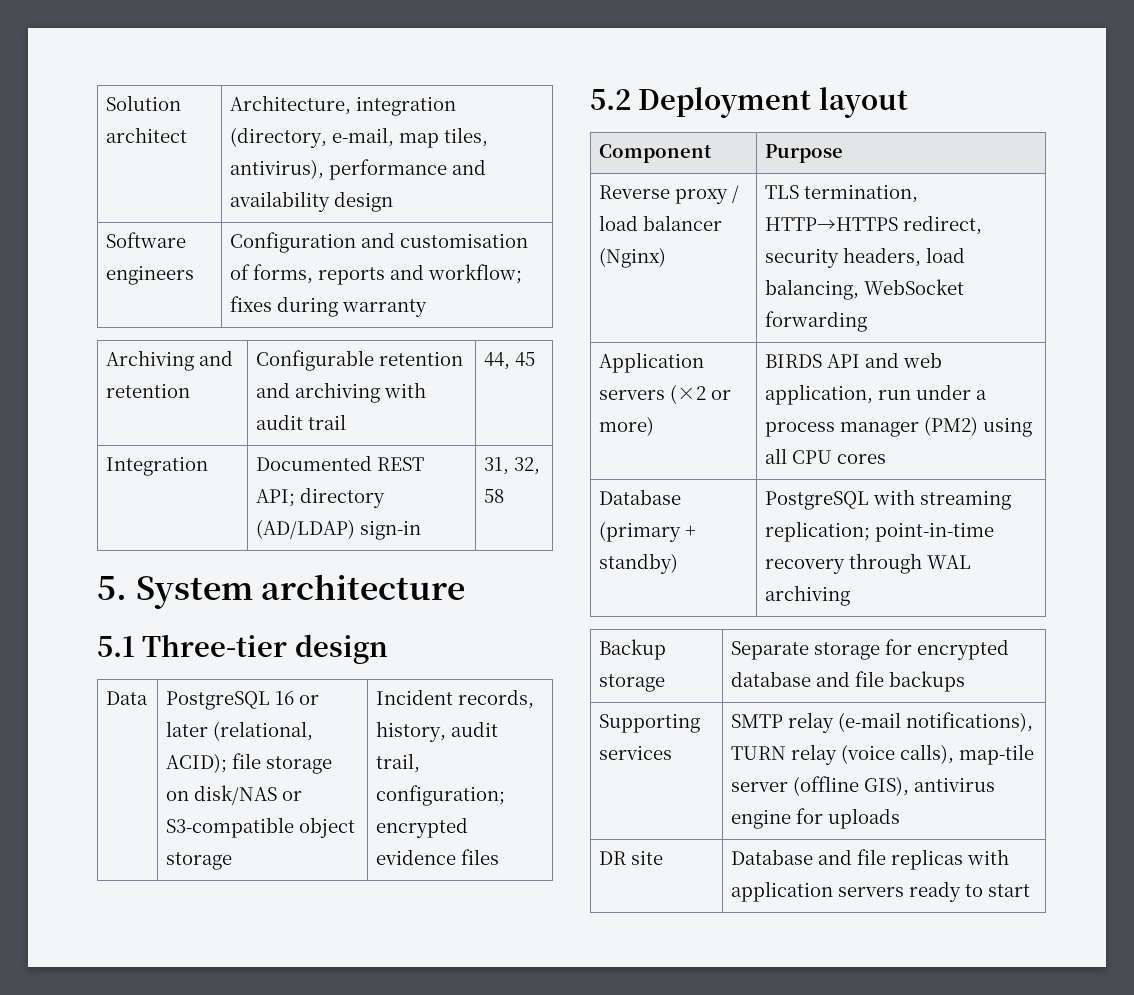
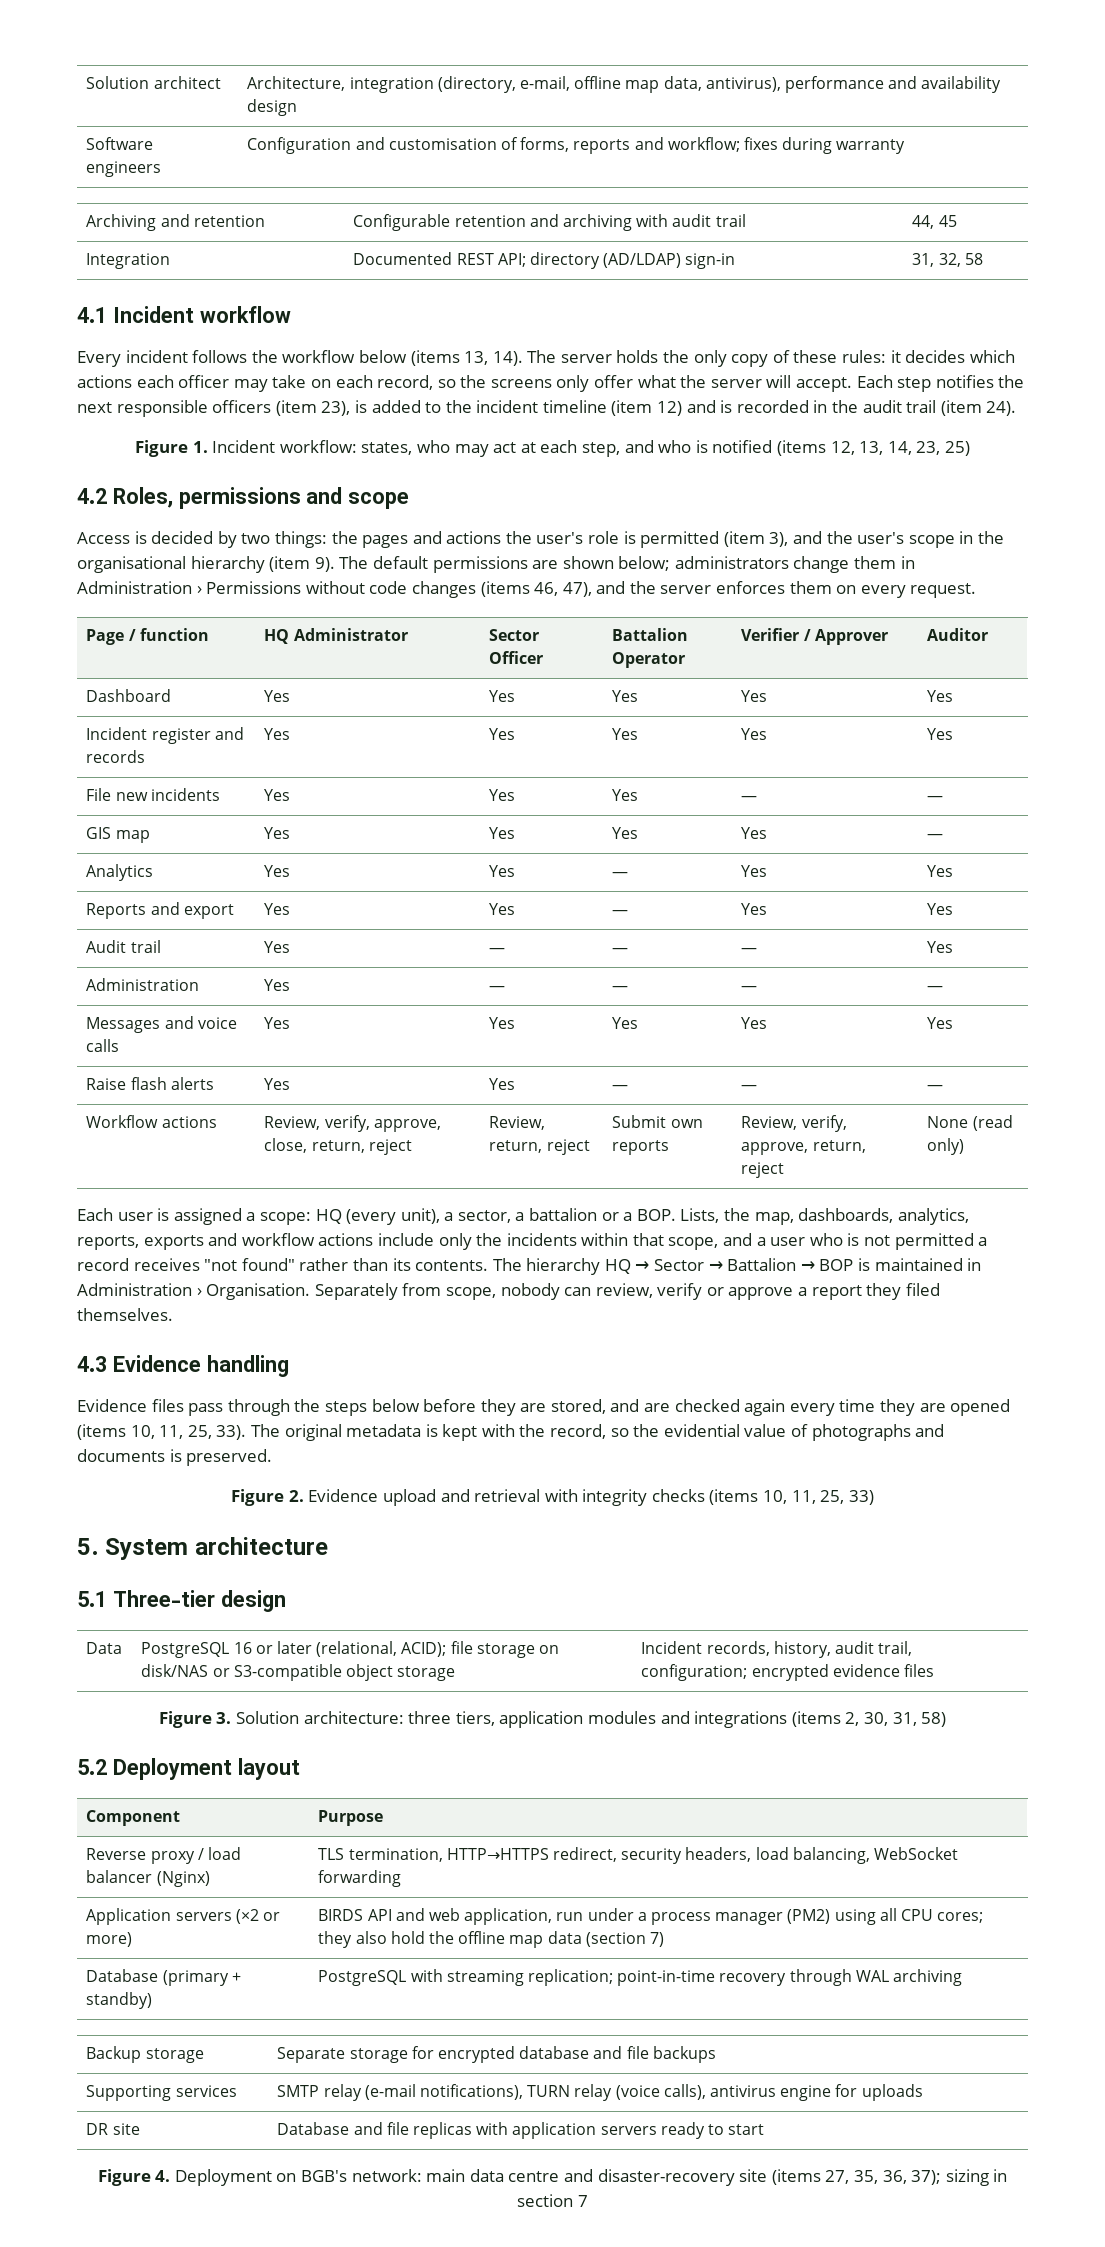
[399,127,489,148] map tiles, -> [574,76,702,93] offline map data,
(505, 496) none -> [77,306,291,323] [77,350,1015,367] [77,375,1025,392] [77,400,1017,417] [135,440,970,457] [77,487,410,509] [77,531,1004,548] [77,556,915,573] [77,581,977,598] [86,628,209,645] [264,628,408,644] [489,629,540,641] [489,651,544,664] [612,628,689,641] [612,652,686,668] [741,628,888,645] [927,628,989,641] [86,689,172,702] [264,690,291,702] [489,690,516,702] [612,690,639,702] [741,690,768,702] [927,690,954,702] [86,727,244,744] [86,750,146,763] [264,728,291,740] [489,728,516,740] [612,728,639,740] [741,728,768,740] [927,728,954,740] [86,788,220,801] [264,789,291,801] [489,789,516,801] [612,789,639,801] [741,796,758,801] [927,796,944,801] [86,827,150,843] [264,827,291,839] [489,827,516,839] [612,827,639,839] [741,827,768,839] [927,834,944,839] [86,864,154,881] [264,865,291,877] [489,865,516,877] [612,872,629,877] [741,865,768,877] [927,865,954,877] [86,902,234,919] [264,903,291,915] [489,903,516,915] [612,910,629,915] [741,903,768,915] [927,903,954,915] [86,940,161,953] [264,941,291,953] [489,948,506,953] [612,948,629,953] [741,948,758,953] [927,941,954,953] [86,978,200,991] [264,979,291,991] [489,986,506,991] [612,986,629,991] [741,986,758,991] [927,986,944,991] [86,1016,237,1033] [86,1039,120,1052] [264,1017,291,1029] [489,1017,516,1029] [612,1017,639,1029] [741,1017,768,1029] [927,1017,954,1029] [86,1077,214,1090] [264,1078,291,1090] [489,1078,516,1090] [612,1085,629,1090] [741,1085,758,1090] [927,1085,944,1090] [86,1115,217,1128] [264,1115,441,1132] [264,1138,412,1155] [489,1116,546,1130] [489,1139,590,1155] [612,1115,703,1128] [612,1140,670,1155] [741,1115,847,1132] [741,1140,866,1155] [741,1162,785,1178] [927,1115,1013,1131] [927,1138,965,1155] [77,1208,969,1225] [77,1233,988,1250] [77,1258,982,1275] [77,1283,940,1300] [77,1308,173,1321] [77,1355,289,1377] [77,1399,1011,1416] [77,1424,945,1441] [77,1449,273,1466] [231,1489,874,1506] // 4.1 Incident workflow // Every incident follows the workflow below (items 13, 14). The server holds the only copy of these rules: it decides which actions each officer may take on each record, so the screens only offer what the server will accept. Each step notifies the next responsible officers (item 23), is added to the incident timeline (item 12) and is recorded in the audit trail (item 24). // Figure 1. Incident workflow: states, who may act at each step, and who is notified (items 12, 13, 14, 23, 25) // 4.2 Roles, permissions and scope // Access is decided by two things: the pages and actions the user's role is permitted (item 3), and the user's scope in the organisational hierarchy (item 9). The default permissions are shown below; administrators change them in Administration › Permissions without code changes (items 46, 47), and the server enforces them on every request. // Page / function | HQ Administrator | Sector Officer | Battalion Operator | Verifier / Approver | Auditor // Dashboard | Yes | Yes | Yes | Yes | Yes // Incident register and records | Yes | Yes | Yes | Yes | Yes // File new incidents | Yes | Yes | Yes | — | — // GIS map | Yes | Yes | Yes | Yes | — // Analytics | Yes | Yes | — | Yes | Yes // Reports and export | Yes | Yes | — | Yes | Yes // Audit trail | Yes | — | — | — | Yes // Administration | Yes | — | — | — | — // Messages and voice calls | Yes | Yes | Yes | Yes | Yes // Raise flash alerts | Yes | Yes | — | — | — // Workflow actions | Review, verify, approve, close, return, reject | Review, return, reject | Submit own reports | Review, verify, approve, return, reject | None (read only) // Each user is assigned a scope: HQ (every unit), a sector, a battalion or a BOP. Lists, the map, dashboards, analytics, reports, exports and workflow actions include only the incidents within that scope, and a user who is not permitted a record receives "not found" rather than its contents. The hierarchy HQ → Sector → Battalion → BOP is maintained in Administration › Organisation. Separately from scope, nobody can review, verify or approve a report they filed themselves. // 4.3 Evidence handling // Evidence files pass through the steps below before they are stored, and are checked again every time they are opened (items 10, 11, 25, 33). The original metadata is kept with the record, so the evidential value of photographs and documents is preserved. // Figure 2. Evidence upload and retrieval with integrity checks (items 10, 11, 25, 33)
(500, 857) none -> [158,1711,947,1728] // Figure 3. Solution architecture: three tiers, application modules and integrations (items 2, 30, 31, 58)
[837,454,887,464] cores -> [937,1912,984,1923] [318,1931,664,1948] cores; they also hold the offline map data (section 7)
[959,744,1035,765] [731,776,910,796] map-tile server (offline GIS), -> (706, 2092) none
(1031, 890) none -> [97,2169,1008,2186] [517,2194,588,2207] // Figure 4. Deployment on BGB's network: main data centre and disaster-recovery site (items 27, 35, 36, 37); sizing in section 7

